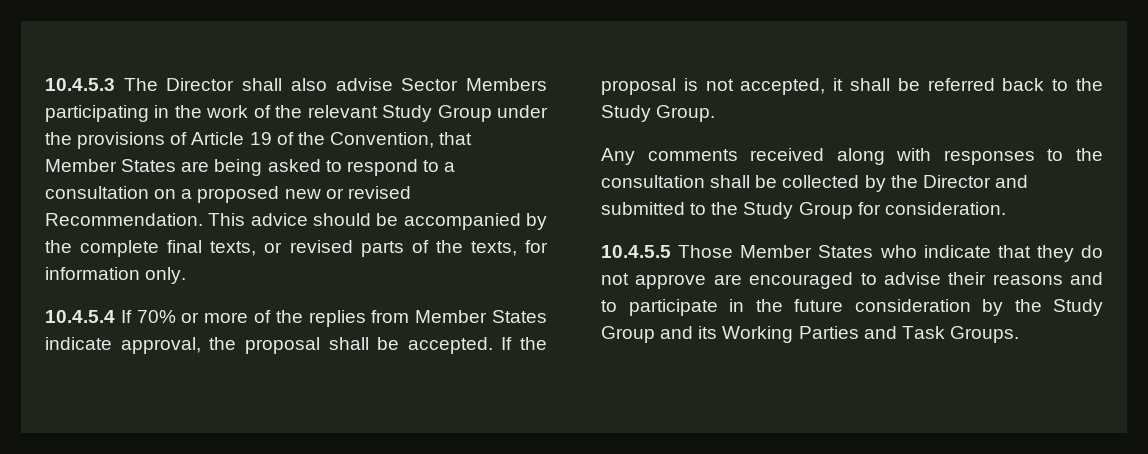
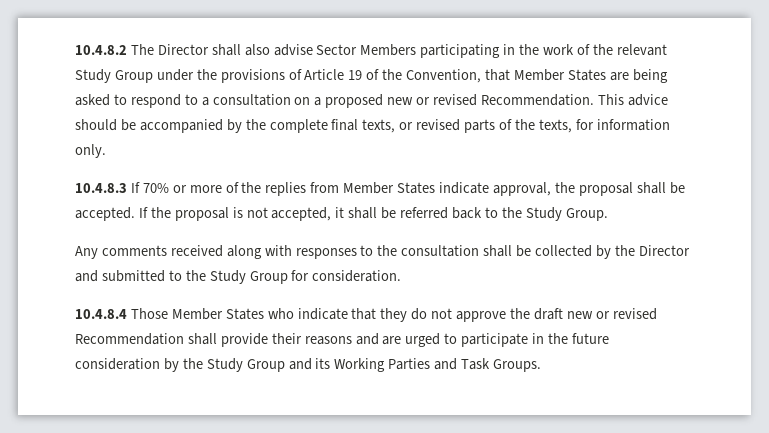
[45,78,115,91] 10.4.5.3 -> [75,45,127,55] 10.4.8.2
[45,310,115,323] 10.4.5.4 -> [75,183,127,193] 10.4.8.3
[601,245,671,258] 10.4.5.5 -> [75,309,127,319] 10.4.8.4
[713,272,941,289] are encouraged to advise -> [510,308,657,320] [75,333,268,347] the draft new or revised Recommendation shall provide
(1103, 278) none -> [382,333,441,347] are urged

